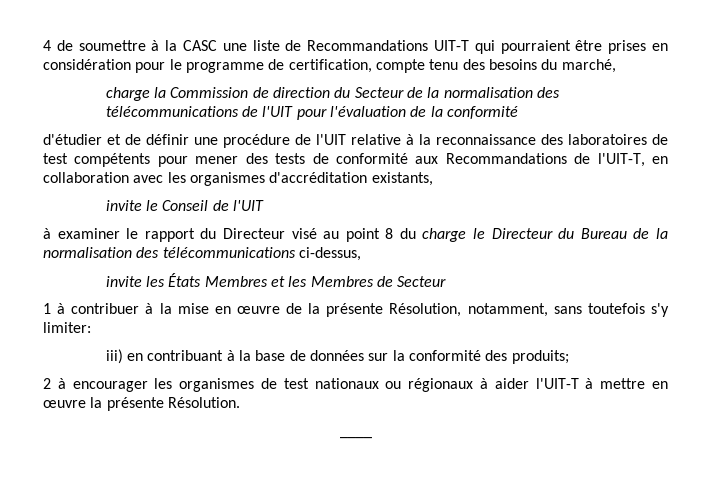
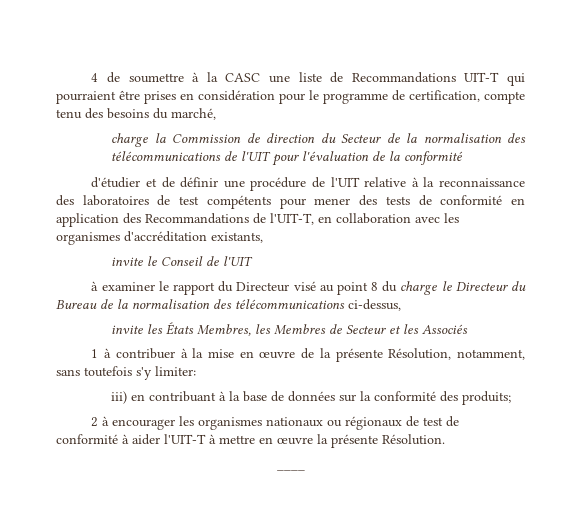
[415,156,439,164] aux -> [511,198,525,205] [56,213,141,227] en application des
[204,276,285,287] Membres et -> [197,324,252,336] Membres,
(447, 281) none -> [389,324,469,334] et les Associés
[261,378,309,389] de test -> (263, 423) none
(474, 385) none -> [406,416,460,427] [56,434,118,444] de test de conformité

